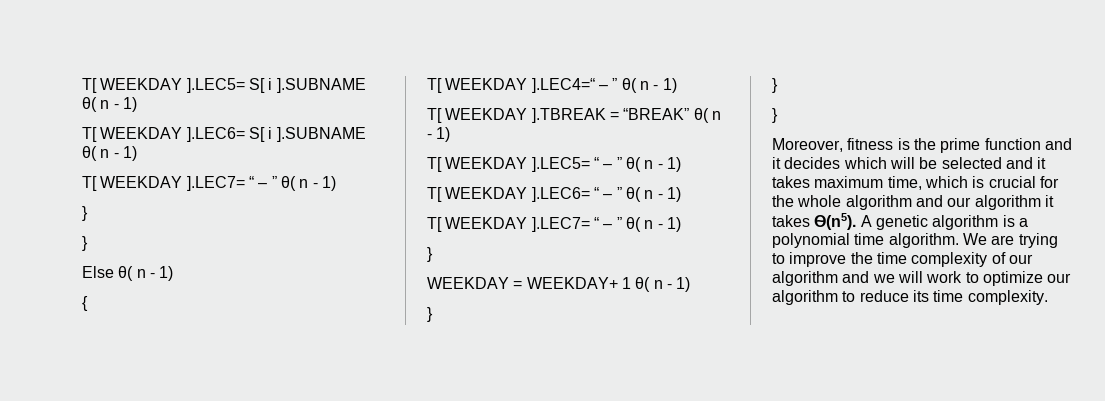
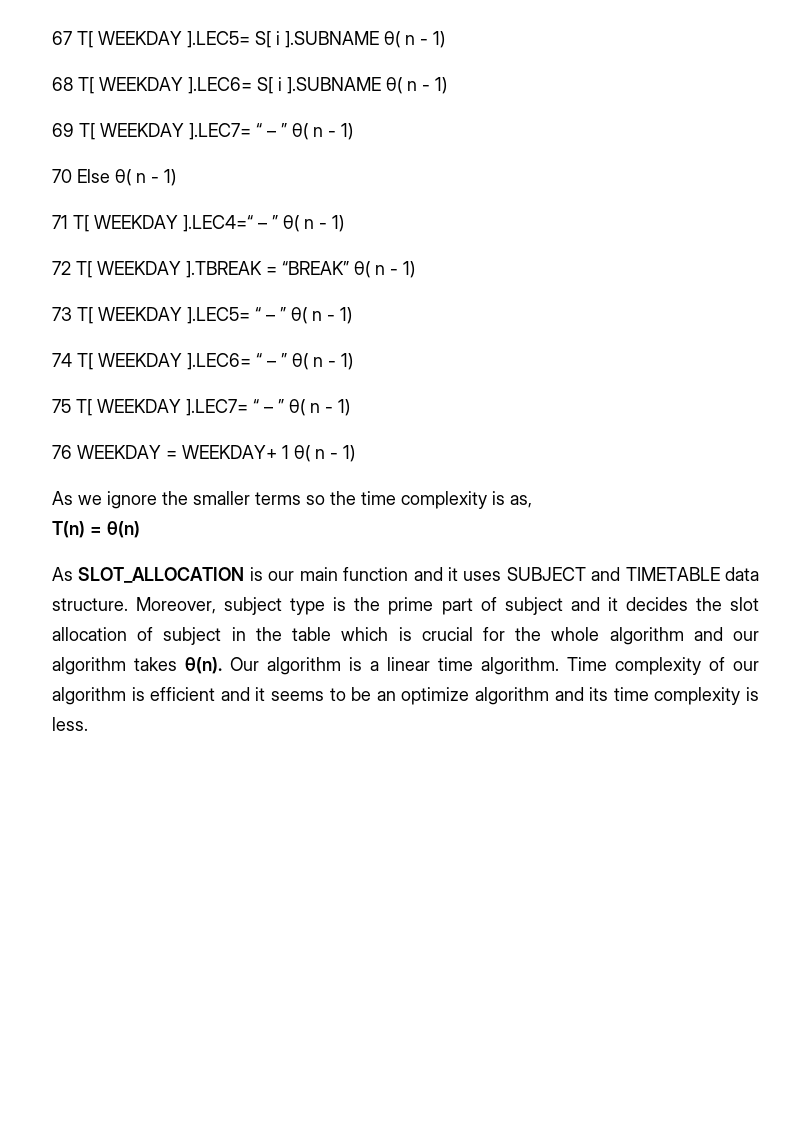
(82, 85) none -> [52,31,72,45] 67
(137, 104) none -> [52,77,73,91] 68
(137, 153) none -> [52,123,74,137] 69
[82,206,88,221] [82,236,88,251] } // } // -> [52,169,72,183] 70
[82,296,88,311] { // -> [52,215,68,229] 71
(677, 85) none -> [52,261,71,275] 72
(451, 134) none -> [52,307,72,321] 73
(681, 164) none -> [52,353,72,367] 74
(681, 194) none -> [52,399,71,413] 75
[427,247,433,262] } // -> [52,445,72,459] 76
[427,307,433,322] [772,78,778,93] [772,108,778,123] [772,138,1072,153] [772,157,1047,169] [772,176,922,190] } // } // } // Moreover, fitness is the prime function and it decides which will be selected and it takes maximum time, -> [52,491,532,509] [52,521,140,538] [52,567,759,583] [52,597,759,615] [52,627,332,645] As we ignore the smaller terms so the time complexity is as, // T(n) = θ(n) // As SLOT_ALLOCATION is our main function and it uses SUBJECT and TIMETABLE data structure. Moreover, subject type is the prime part of subject and it decides the slot allocation of subject in the table
[1044,195,1054,207] [772,213,928,230] it takes Ѳ(n5). A genetic -> [134,657,259,674] takes θ(n). Our
[772,233,850,248] polynomial -> [387,657,430,671] linear
[962,233,1058,248] [772,252,1033,267] [772,271,1072,286] [772,290,1048,305] We are trying to improve the time complexity of our algorithm and we will work to optimize our algorithm to reduce its time complexity. -> [567,657,759,675] [52,687,760,705] [52,717,88,731] Time complexity of our algorithm is efficient and it seems to be an optimize algorithm and its time complexity is less.

